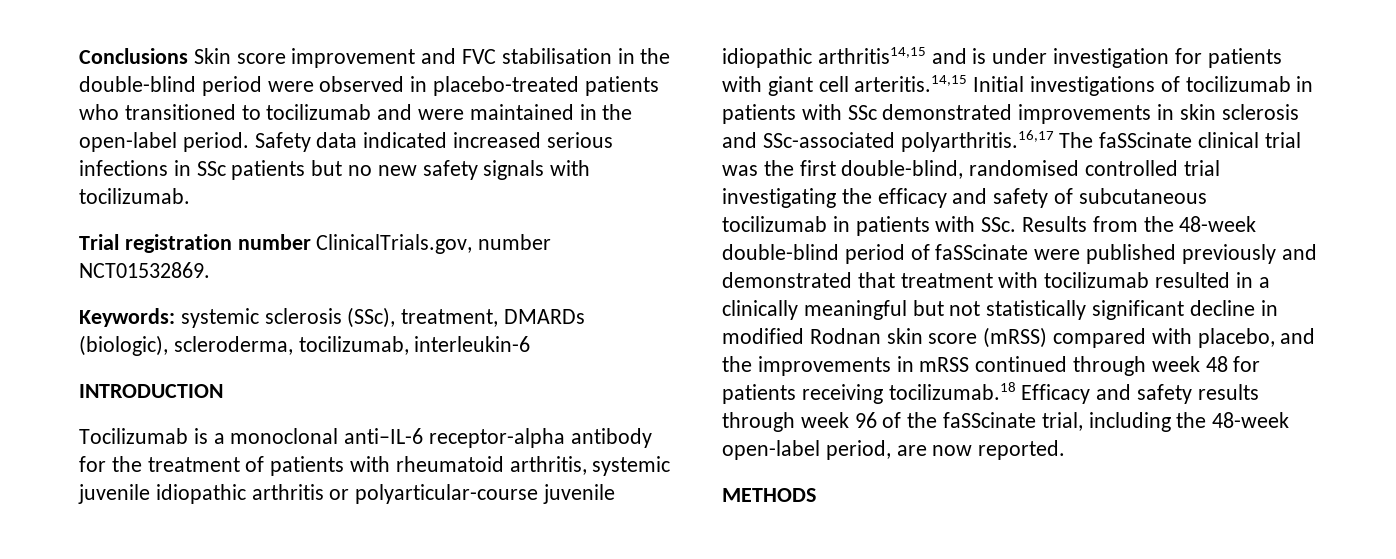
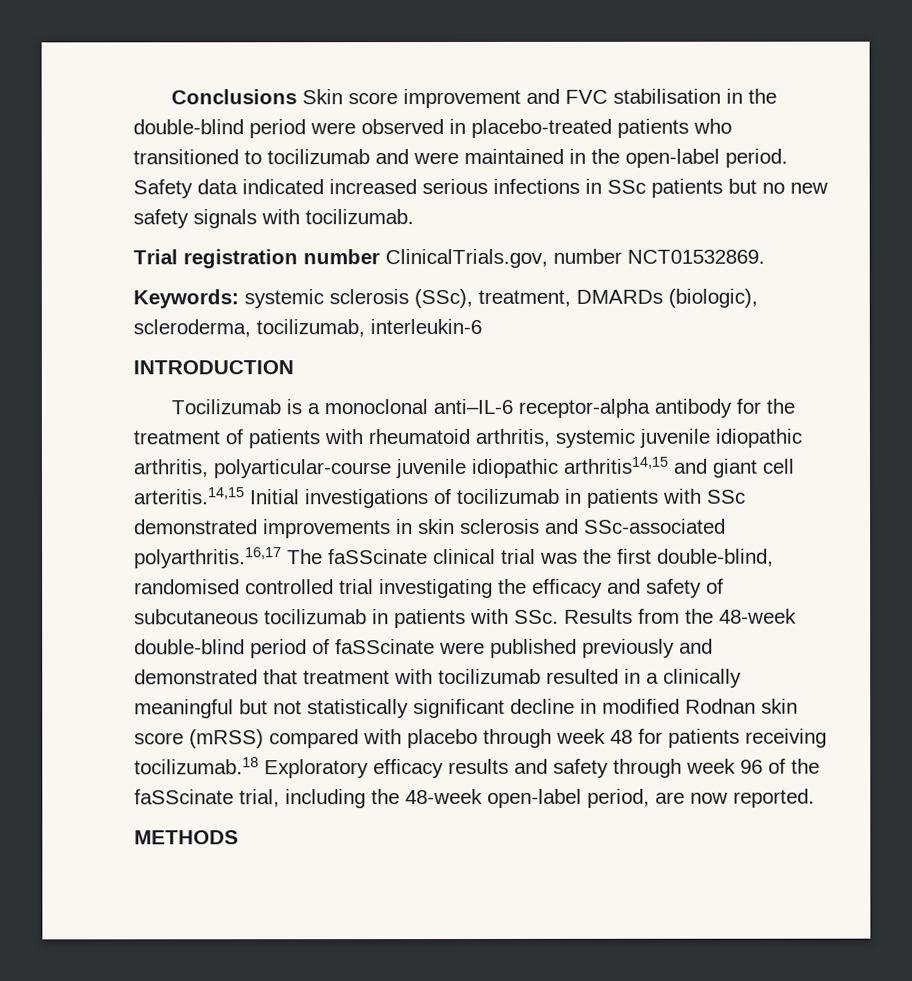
[251,484,350,500] arthritis or -> [133,459,208,478] arthritis,
[972,48,1282,68] [722,76,762,92] is under investigation for patients with -> (707, 466) none
[1197,328,1316,348] [722,356,1068,376] placebo, and the improvements in mRSS continued -> [407,728,478,749] placebo
[1021,384,1259,404] Efficacy and safety results -> [264,758,609,779] Exploratory efficacy results and safety

